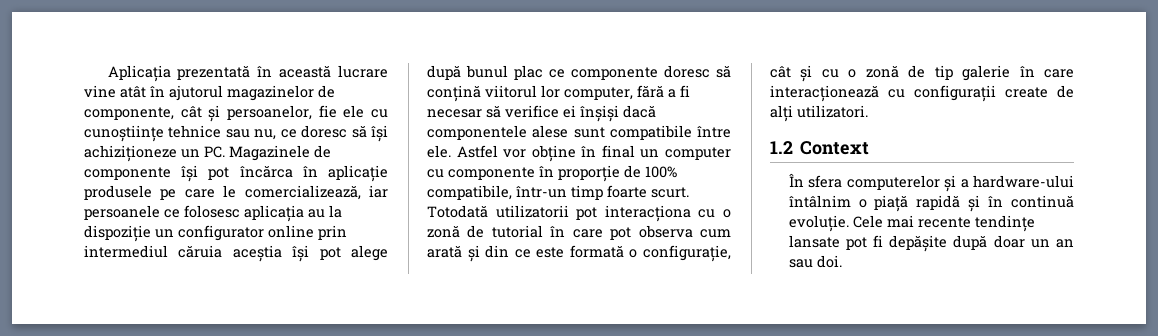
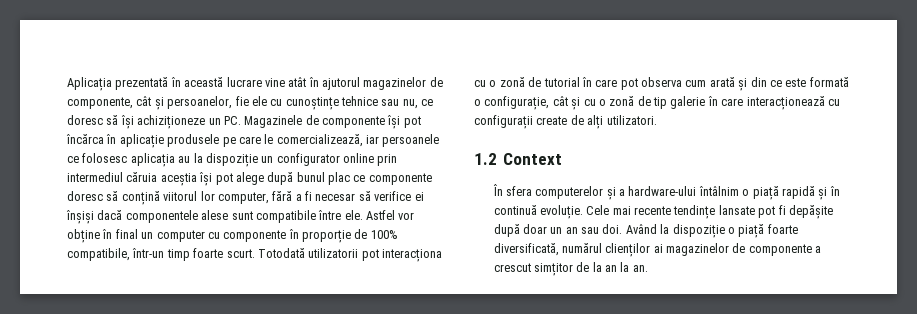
[84,125,164,142] cunoștiințe -> [285,97,339,110] cunoștințe
(842, 261) none -> [625,224,798,238] [493,243,822,257] [493,262,648,276] Având la dispoziție o piață foarte diversificată, numărul clienților ai magazinelor de componente a crescut simțitor de la an la an.

